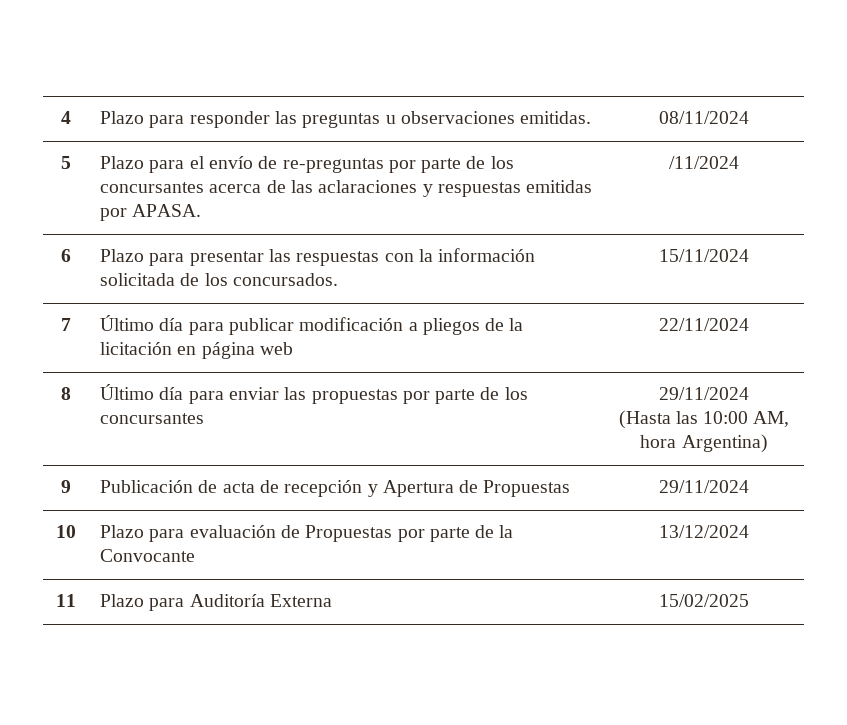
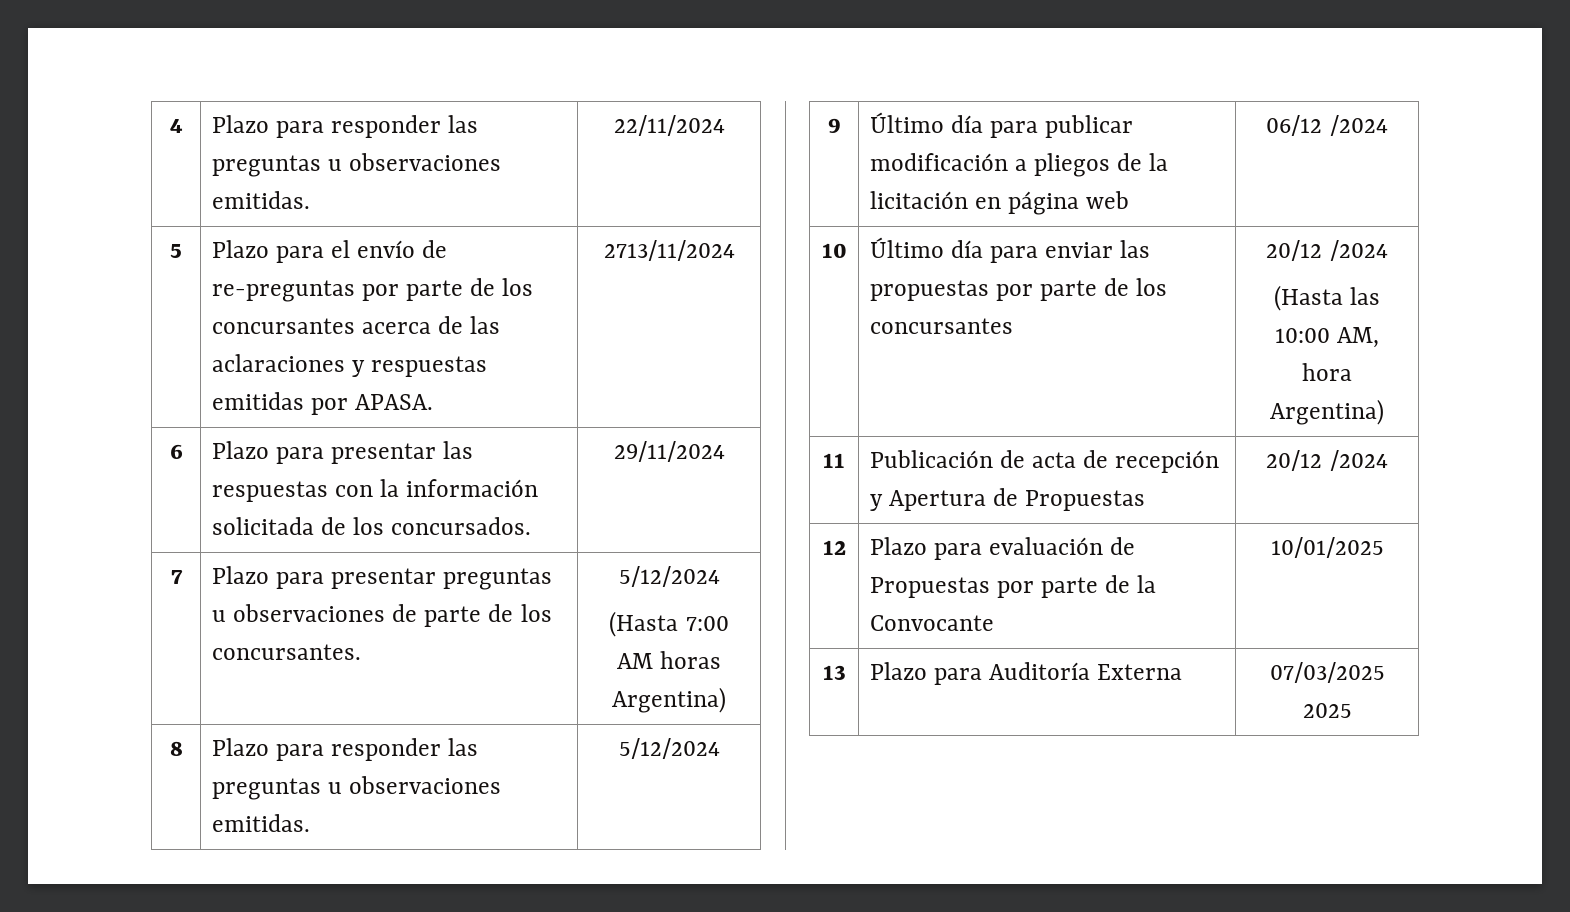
[659,111,749,124] 08/11/2024 -> [613,115,725,136] 22/11/2024
[669,156,739,169] /11/2024 -> [603,240,735,261] 2713/11/2024
[659,249,749,262] 15/11/2024 -> [613,441,725,462] 29/11/2024
(71, 324) none -> [211,566,553,590] [211,604,552,627] [211,644,361,660] [618,566,720,587] [609,611,729,637] [616,651,722,669] [612,687,726,713] [169,741,183,756] [211,738,479,761] [211,776,502,800] [211,814,310,832] [618,738,720,759] [827,118,841,133] | Plazo para presentar preguntas u observaciones de parte de los concursantes. | 5/12/2024 // (Hasta 7:00 AM horas Argentina) // 8 | Plazo para responder las preguntas u observaciones emitidas. | 5/12/2024 // 9
[659,318,749,331] [61,387,71,400] 22/11/2024 // 8 -> [1266,115,1388,136] [821,243,847,258] 06/12 /2024 // 10
[659,387,749,400] 29/11/2024 -> [1266,240,1388,261] 20/12 /2024
[61,480,71,493] 9 -> [823,453,845,468] 11
[659,480,749,493] [56,525,76,538] 29/11/2024 // 10 -> [1266,450,1388,471] [822,540,846,555] 20/12 /2024 // 12
[659,525,749,538] [56,594,76,607] 13/12/2024 // 11 -> [1270,537,1384,558] [822,665,846,680] 10/01/2025 // 13
[659,594,749,607] 15/02/2025 -> [1269,662,1385,683] [1302,703,1352,718] 07/03/2025 2025

